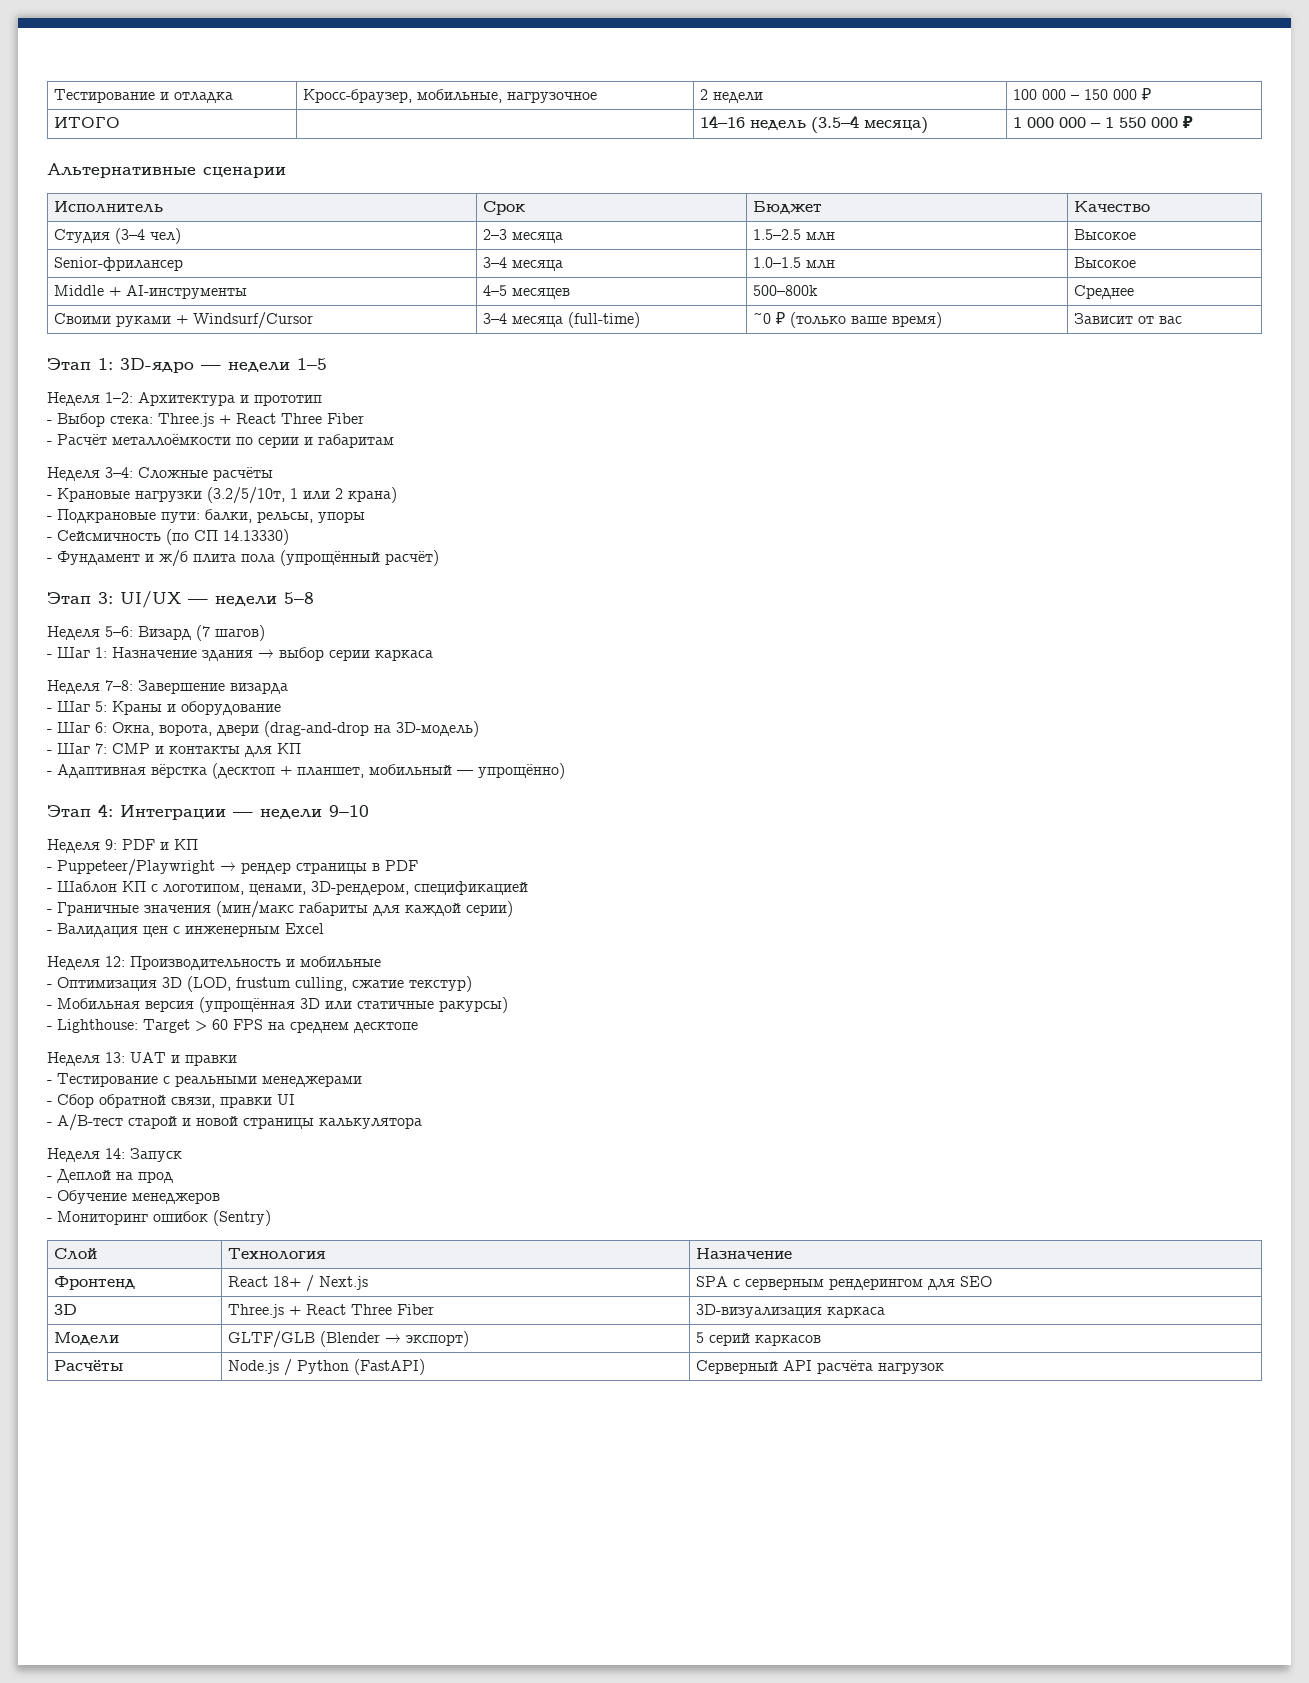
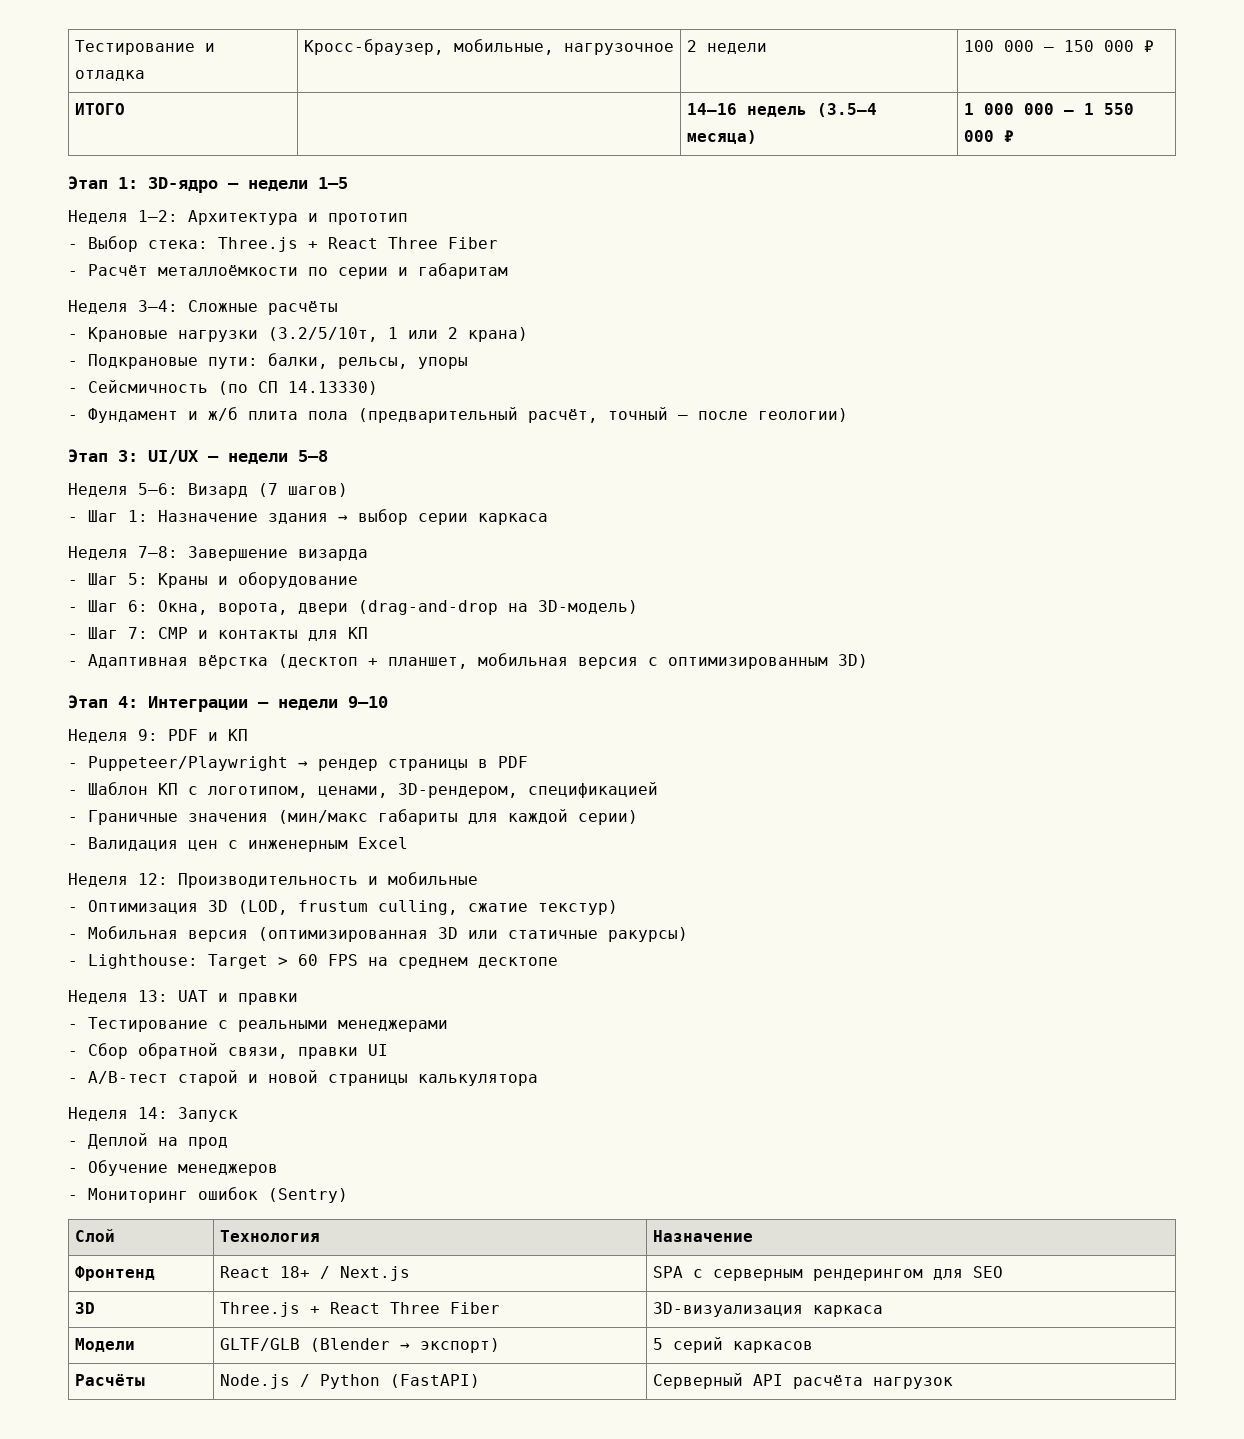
[47,163,286,178] [53,201,163,213] [482,201,525,215] [752,201,822,214] [1073,201,1150,212] [53,228,181,244] [482,229,563,243] [752,229,835,241] [1073,229,1136,240] [53,257,183,271] [482,257,563,271] [752,257,835,269] [1073,257,1136,268] [53,285,247,299] [482,285,570,299] [752,285,818,296] [1073,285,1134,299] [53,312,313,329] [482,312,640,328] [752,312,942,328] [1073,313,1182,324] // Альтернативные сценарии // Исполнитель | Срок | Бюджет | Качество // Студия (3–4 чел) | 2–3 месяца | 1.5–2.5 млн | Высокое // Senior-фрилансер | 3–4 месяца | 1.0–1.5 млн | Высокое // Middle + AI-инструменты | 4–5 месяцев | 500–800k | Среднее // Своими руками + Windsurf/Cursor | 3–4 месяца (full-time) | ~0 ₽ (только ваше время) | Зависит от вас -> (1014, 136) none
[280,550,439,566] (упрощённый расчёт) -> [358,407,848,423] (предварительный расчёт, точный — после геологии)
[369,763,565,779] мобильный — упрощённо) -> [478,653,868,669] мобильная версия с оптимизированным 3D)
[199,997,295,1013] (упрощённая -> [258,927,428,942] (оптимизированная

